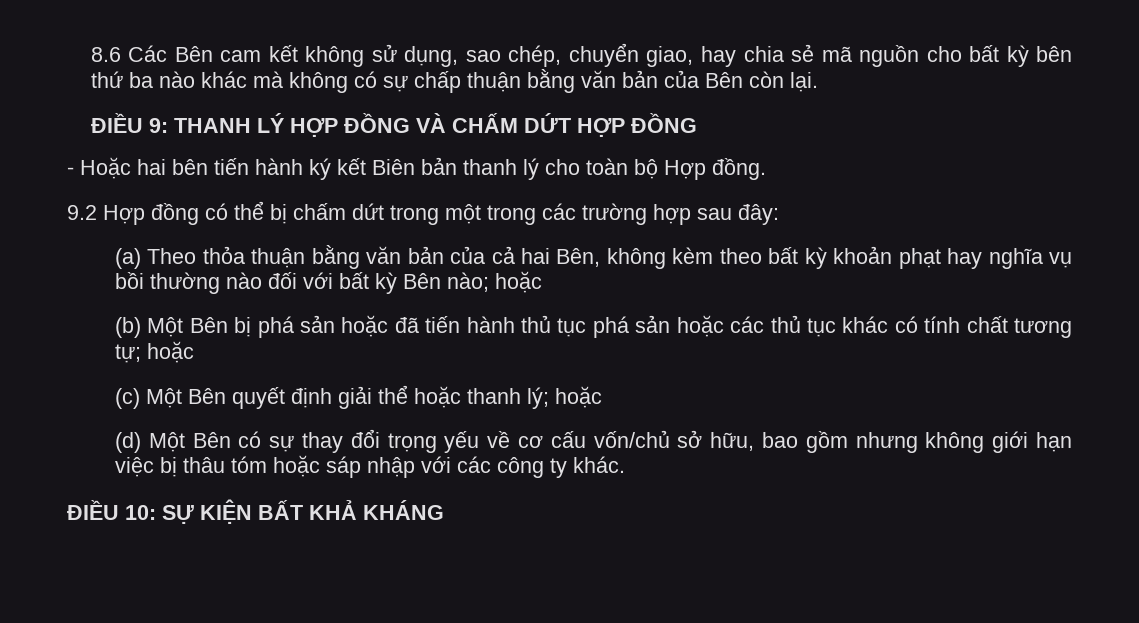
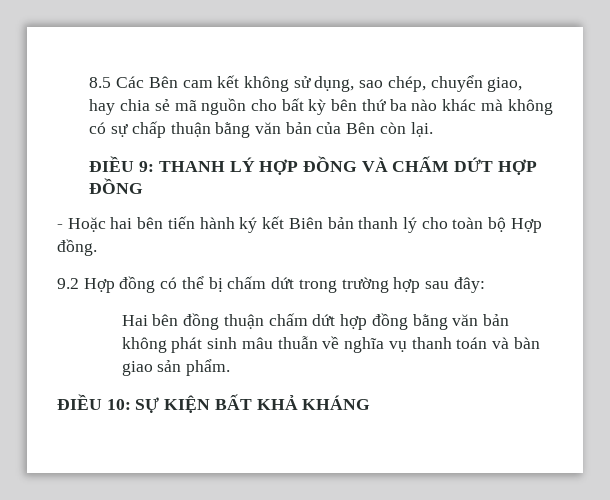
[90,47,121,62] 8.6 -> [89,77,112,88] 8.5
[445,203,576,225] một trong các -> (337, 286) none
[114,245,1073,269] [114,271,542,294] [114,315,1072,338] [114,341,194,363] [114,385,602,409] [114,429,1072,453] [114,455,625,478] (a) Theo thỏa thuận bằng văn bản của cả hai Bên, không kèm theo bất kỳ khoản phạt hay nghĩa vụ bồi thường nào đối với bất kỳ Bên nào; hoặc // (b) Một Bên bị phá sản hoặc đã tiến hành thủ tục phá sản hoặc các thủ tục khác có tính chất tương tự; hoặc // (c) Một Bên quyết định giải thể hoặc thanh lý; hoặc // (d) Một Bên có sự thay đổi trọng yếu về cơ cấu vốn/chủ sở hữu, bao gồm nhưng không giới hạn việc bị thâu tóm hoặc sáp nhập với các công ty khác. -> [121,313,509,330] [121,336,540,353] [121,359,231,376] Hai bên đồng thuận chấm dứt hợp đồng bằng văn bản không phát sinh mâu thuẫn về nghĩa vụ thanh toán và bàn giao sản phẩm.

